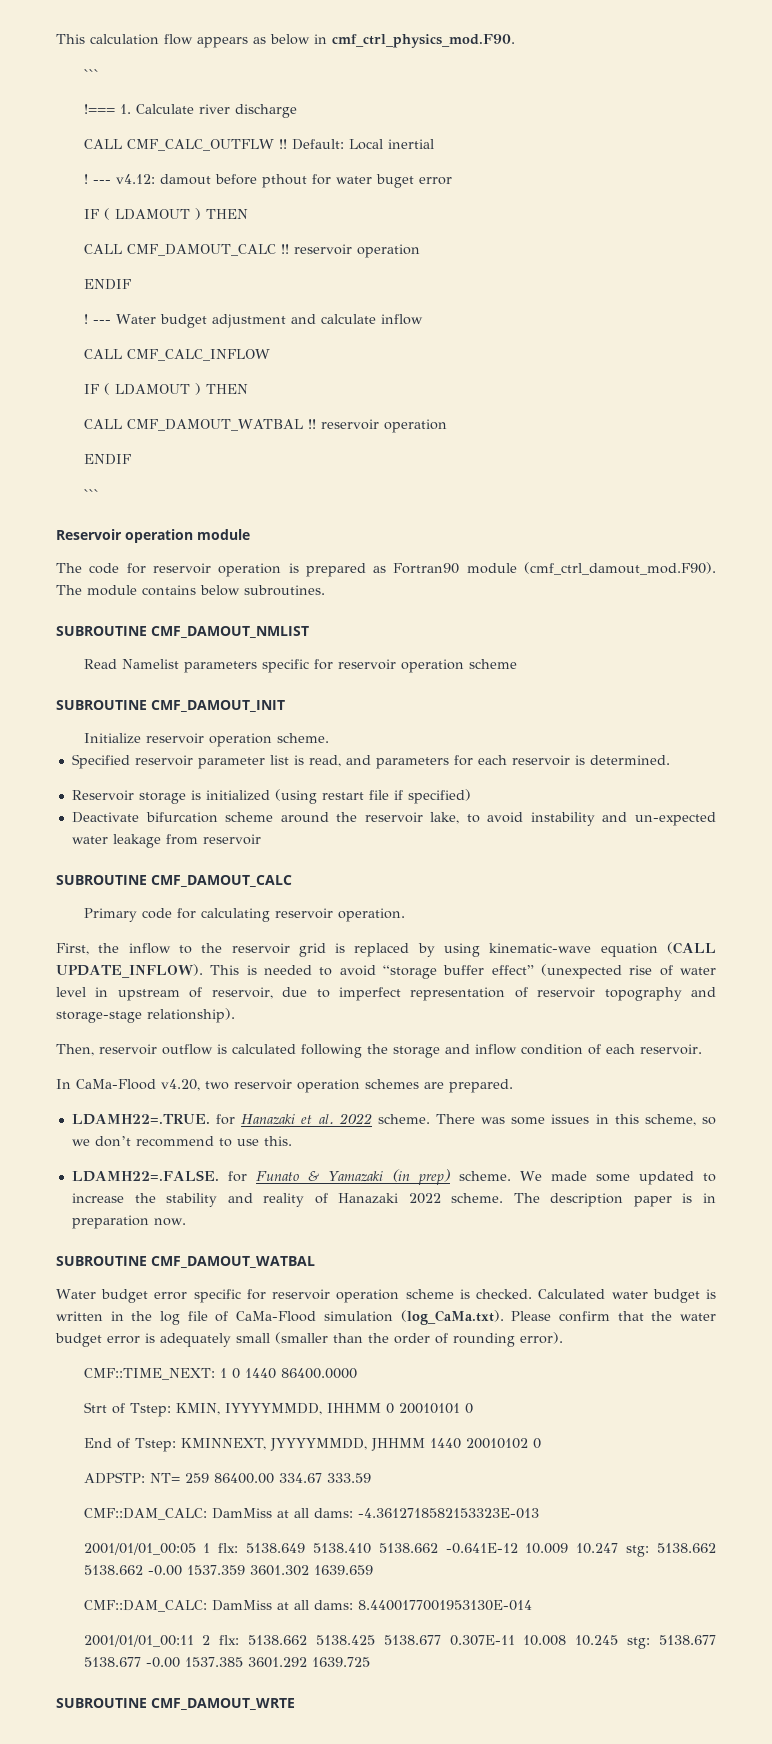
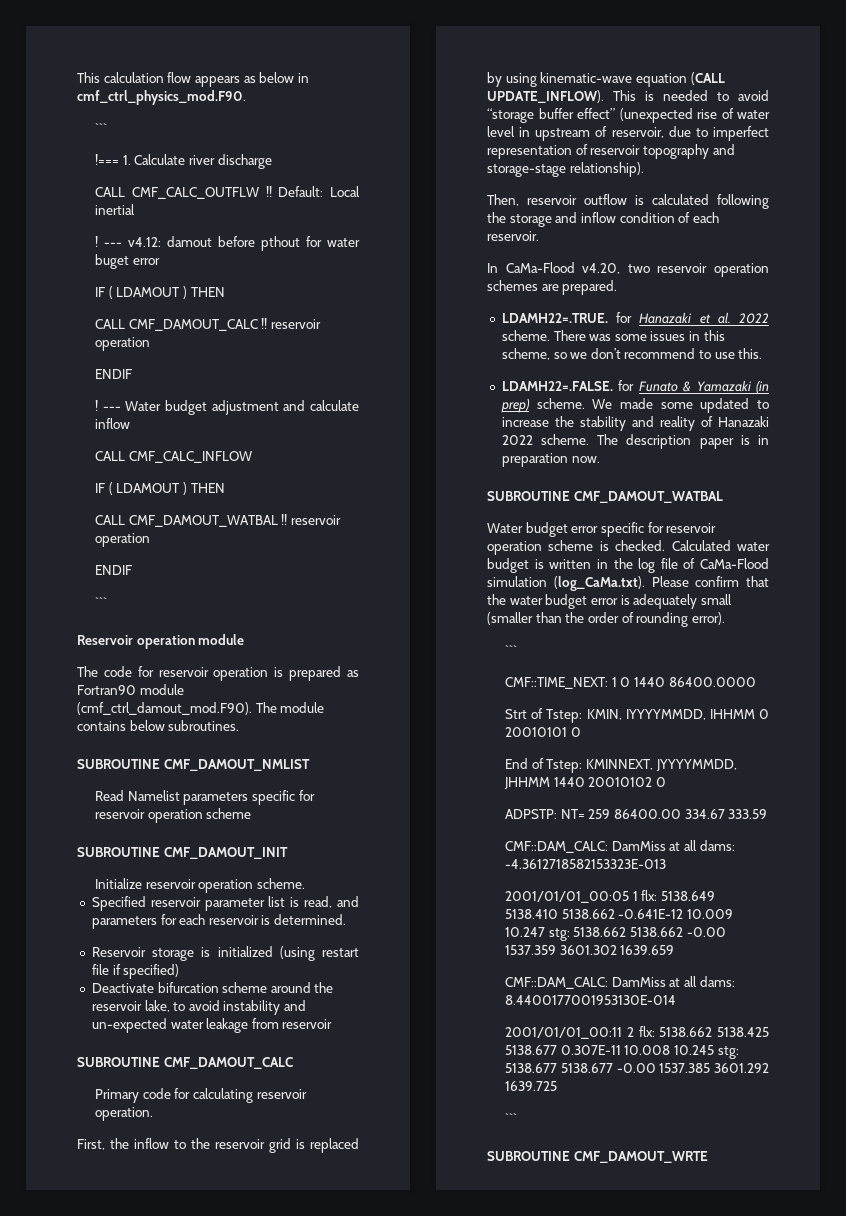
(563, 1338) none -> [505,645,518,655] // ```
(370, 1662) none -> [505,1113,518,1123] // ```

